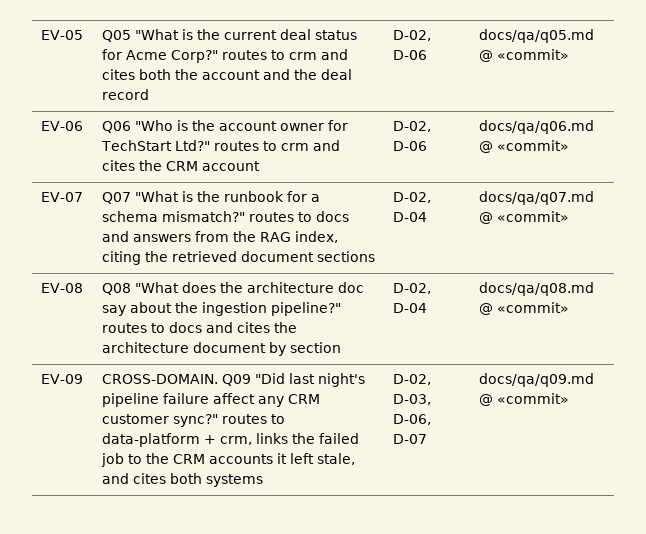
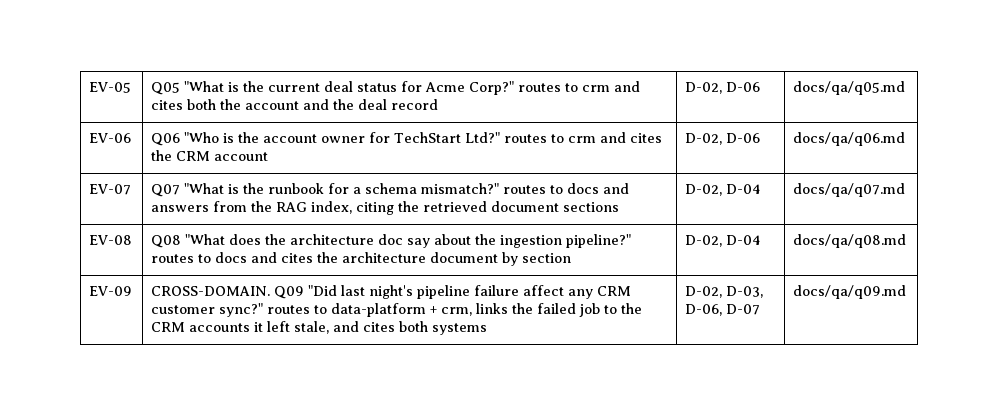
[479,49,570,62] @ «commit» -> (906, 88) none
[479,140,570,153] @ «commit» -> (906, 139) none
[479,211,570,224] @ «commit» -> (906, 190) none
[479,302,570,315] @ «commit» -> (907, 241) none
[479,393,570,406] @ «commit» -> (907, 292) none

